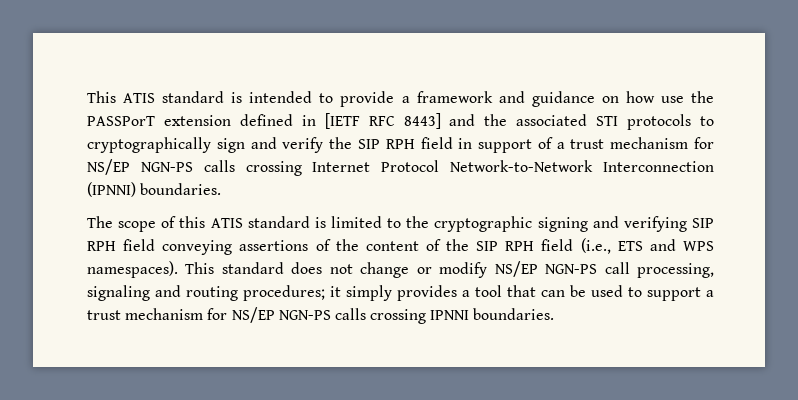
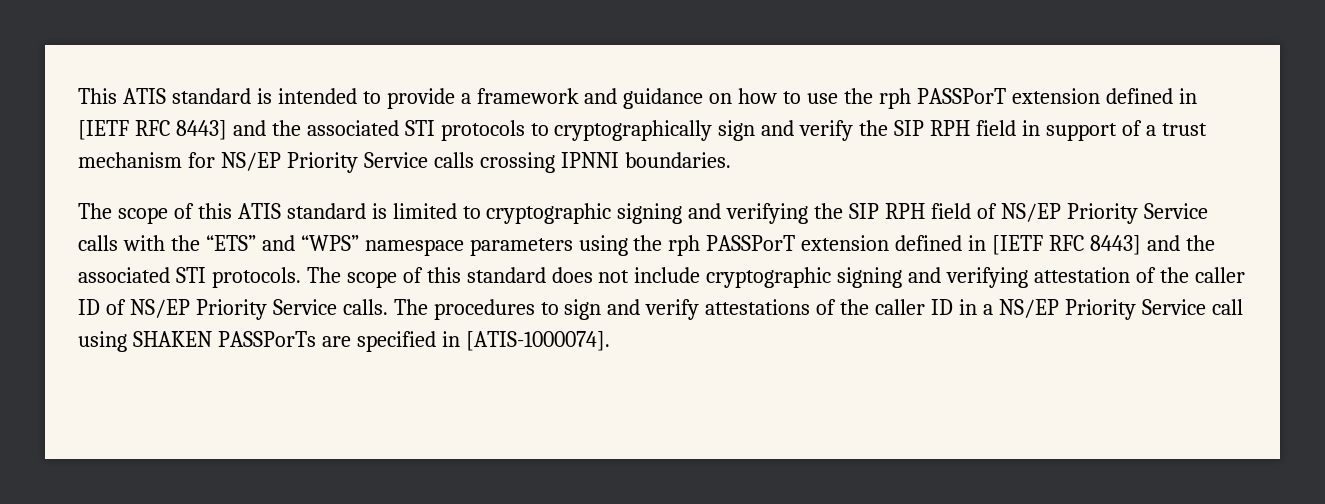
(655, 97) none -> [783,91,802,104] to
(714, 97) none -> [879,88,912,109] rph
[140,160,714,176] [87,182,136,197] NGN-PS calls crossing Internet Protocol Network-to-Network Interconnection (IPNNI) -> [286,152,619,173] Priority Service calls crossing IPNNI
[406,216,714,232] [87,238,714,255] [87,261,714,278] [87,285,714,301] [87,307,555,324] the cryptographic signing and verifying SIP RPH field conveying assertions of the content of the SIP RPH field (i.e., ETS and WPS namespaces). This standard does not change or modify NS/EP NGN-PS call processing, signaling and routing procedures; it simply provides a tool that can be used to support a trust mechanism for NS/EP NGN-PS calls crossing IPNNI boundaries. -> [486,203,1208,224] [78,235,1215,256] [78,267,1245,288] [78,299,1243,320] [78,331,610,352] cryptographic signing and verifying the SIP RPH field of NS/EP Priority Service calls with the “ETS” and “WPS” namespace parameters using the rph PASSPorT extension defined in [IETF RFC 8443] and the associated STI protocols. The scope of this standard does not include cryptographic signing and verifying attestation of the caller ID of NS/EP Priority Service calls. The procedures to sign and verify attestations of the caller ID in a NS/EP Priority Service call using SHAKEN PASSPorTs are specified in [ATIS-1000074].

